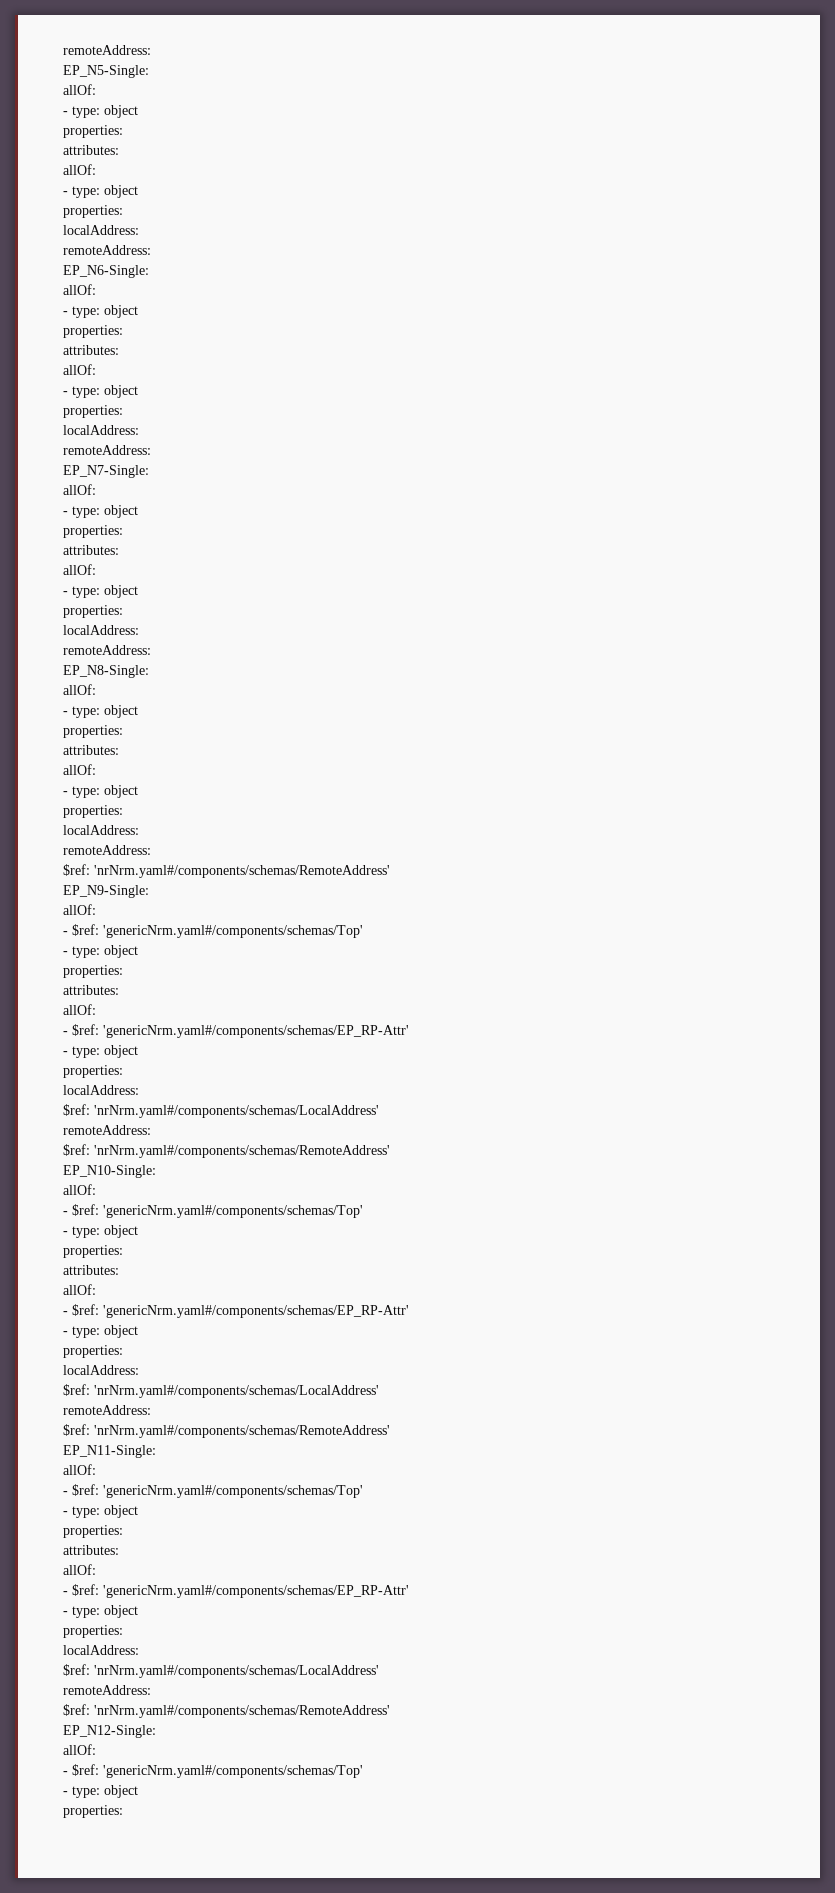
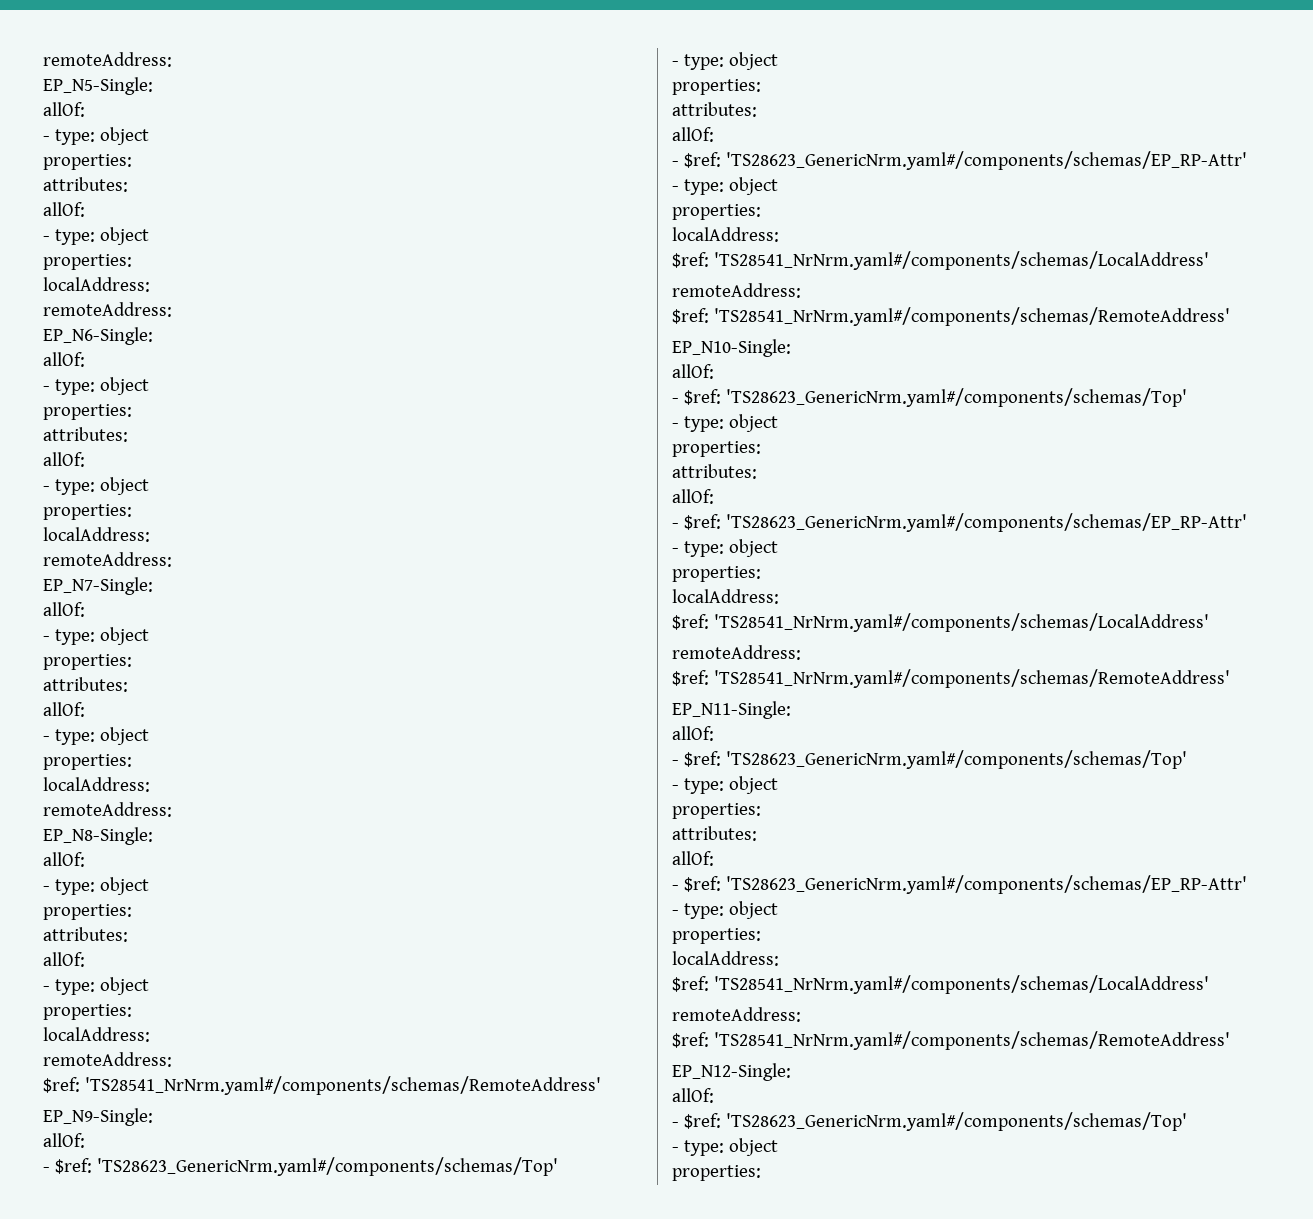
[94,865,390,878] 'nrNrm.yaml#/components/schemas/RemoteAddress' -> [84,1076,601,1095] 'TS28541_NrNrm.yaml#/components/schemas/RemoteAddress'
[103,925,363,938] [63,945,138,958] [63,965,123,978] [63,985,119,995] [63,1004,96,1015] [63,1024,409,1038] [63,1045,138,1058] [63,1065,123,1078] [63,1085,139,1095] [63,1104,379,1118] [63,1125,151,1135] [63,1144,390,1158] 'genericNrm.yaml#/components/schemas/Top' // - type: object // properties: // attributes: // allOf: // - $ref: 'genericNrm.yaml#/components/schemas/EP_RP-Attr' // - type: object // properties: // localAddress: // $ref: 'nrNrm.yaml#/components/schemas/LocalAddress' // remoteAddress: // $ref: 'nrNrm.yaml#/components/schemas/RemoteAddress' -> [96,1157,558,1176] [672,52,778,70] [672,79,761,95] [672,102,757,117] [672,127,714,142] [672,151,1247,170] [672,177,778,195] [672,204,761,220] [672,227,779,242] [672,251,1209,270] [672,283,801,298] [672,307,1230,326] 'TS28623_GenericNrm.yaml#/components/schemas/Top' // - type: object // properties: // attributes: // allOf: // - $ref: 'TS28623_GenericNrm.yaml#/components/schemas/EP_RP-Attr' // - type: object // properties: // localAddress: // $ref: 'TS28541_NrNrm.yaml#/components/schemas/LocalAddress' // remoteAddress: // $ref: 'TS28541_NrNrm.yaml#/components/schemas/RemoteAddress'
[103,1205,363,1218] [63,1225,138,1238] [63,1245,123,1258] [63,1265,119,1275] [63,1284,96,1295] [63,1304,409,1318] [63,1325,138,1338] [63,1345,123,1358] [63,1365,139,1375] [63,1384,379,1398] [63,1405,151,1415] [63,1424,390,1438] 'genericNrm.yaml#/components/schemas/Top' // - type: object // properties: // attributes: // allOf: // - $ref: 'genericNrm.yaml#/components/schemas/EP_RP-Attr' // - type: object // properties: // localAddress: // $ref: 'nrNrm.yaml#/components/schemas/LocalAddress' // remoteAddress: // $ref: 'nrNrm.yaml#/components/schemas/RemoteAddress' -> [725,388,1187,407] [672,414,778,432] [672,441,761,457] [672,464,757,479] [672,489,714,504] [672,513,1247,532] [672,539,778,557] [672,566,761,582] [672,589,779,604] [672,613,1209,632] [672,645,801,660] [672,669,1230,688] 'TS28623_GenericNrm.yaml#/components/schemas/Top' // - type: object // properties: // attributes: // allOf: // - $ref: 'TS28623_GenericNrm.yaml#/components/schemas/EP_RP-Attr' // - type: object // properties: // localAddress: // $ref: 'TS28541_NrNrm.yaml#/components/schemas/LocalAddress' // remoteAddress: // $ref: 'TS28541_NrNrm.yaml#/components/schemas/RemoteAddress'
[103,1485,363,1498] [63,1505,138,1518] [63,1525,123,1538] [63,1545,119,1555] [63,1564,96,1575] [63,1584,409,1598] [63,1605,138,1618] [63,1625,123,1638] [63,1645,139,1655] [63,1664,379,1678] [63,1685,151,1695] [63,1704,390,1718] 'genericNrm.yaml#/components/schemas/Top' // - type: object // properties: // attributes: // allOf: // - $ref: 'genericNrm.yaml#/components/schemas/EP_RP-Attr' // - type: object // properties: // localAddress: // $ref: 'nrNrm.yaml#/components/schemas/LocalAddress' // remoteAddress: // $ref: 'nrNrm.yaml#/components/schemas/RemoteAddress' -> [725,750,1187,769] [672,776,778,794] [672,803,761,819] [672,826,757,841] [672,851,714,866] [672,875,1247,894] [672,901,778,919] [672,928,761,944] [672,951,779,966] [672,975,1209,994] [672,1007,801,1022] [672,1031,1230,1050] 'TS28623_GenericNrm.yaml#/components/schemas/Top' // - type: object // properties: // attributes: // allOf: // - $ref: 'TS28623_GenericNrm.yaml#/components/schemas/EP_RP-Attr' // - type: object // properties: // localAddress: // $ref: 'TS28541_NrNrm.yaml#/components/schemas/LocalAddress' // remoteAddress: // $ref: 'TS28541_NrNrm.yaml#/components/schemas/RemoteAddress'
[103,1765,363,1778] 'genericNrm.yaml#/components/schemas/Top' -> [725,1112,1187,1131] 'TS28623_GenericNrm.yaml#/components/schemas/Top'

